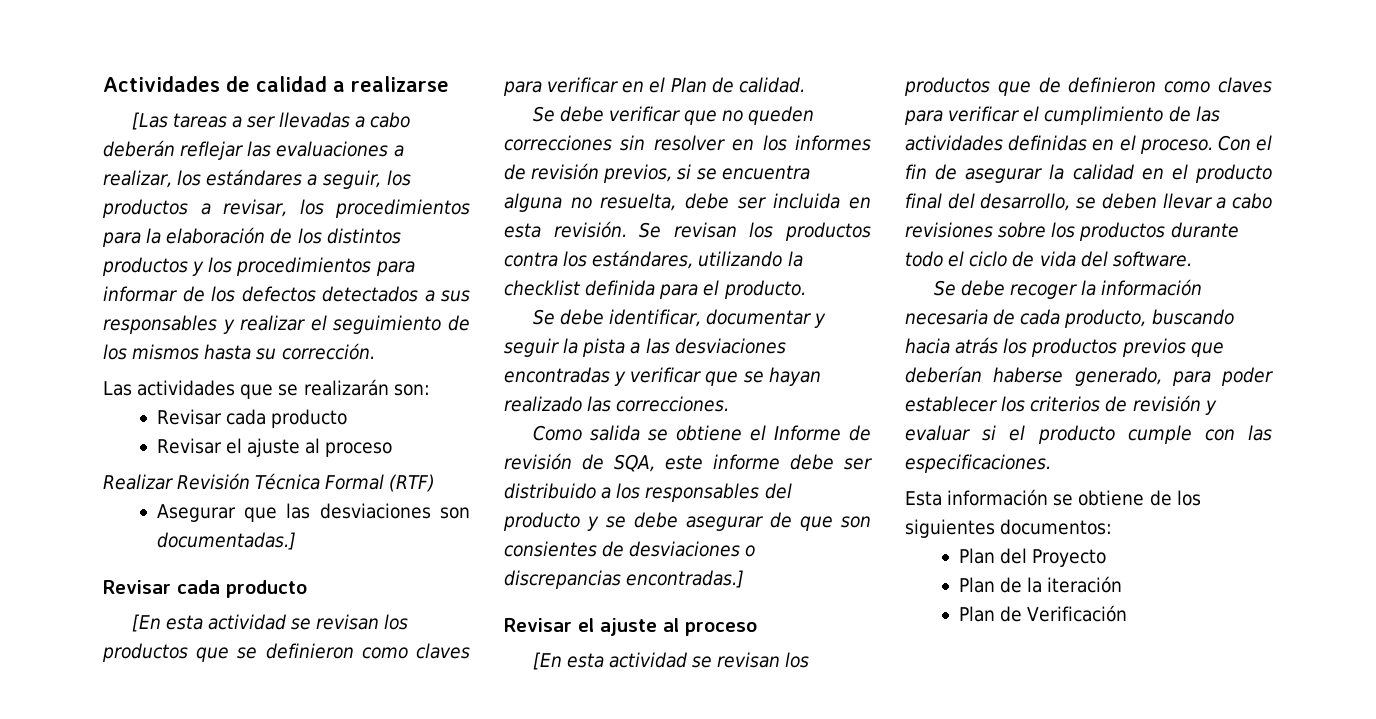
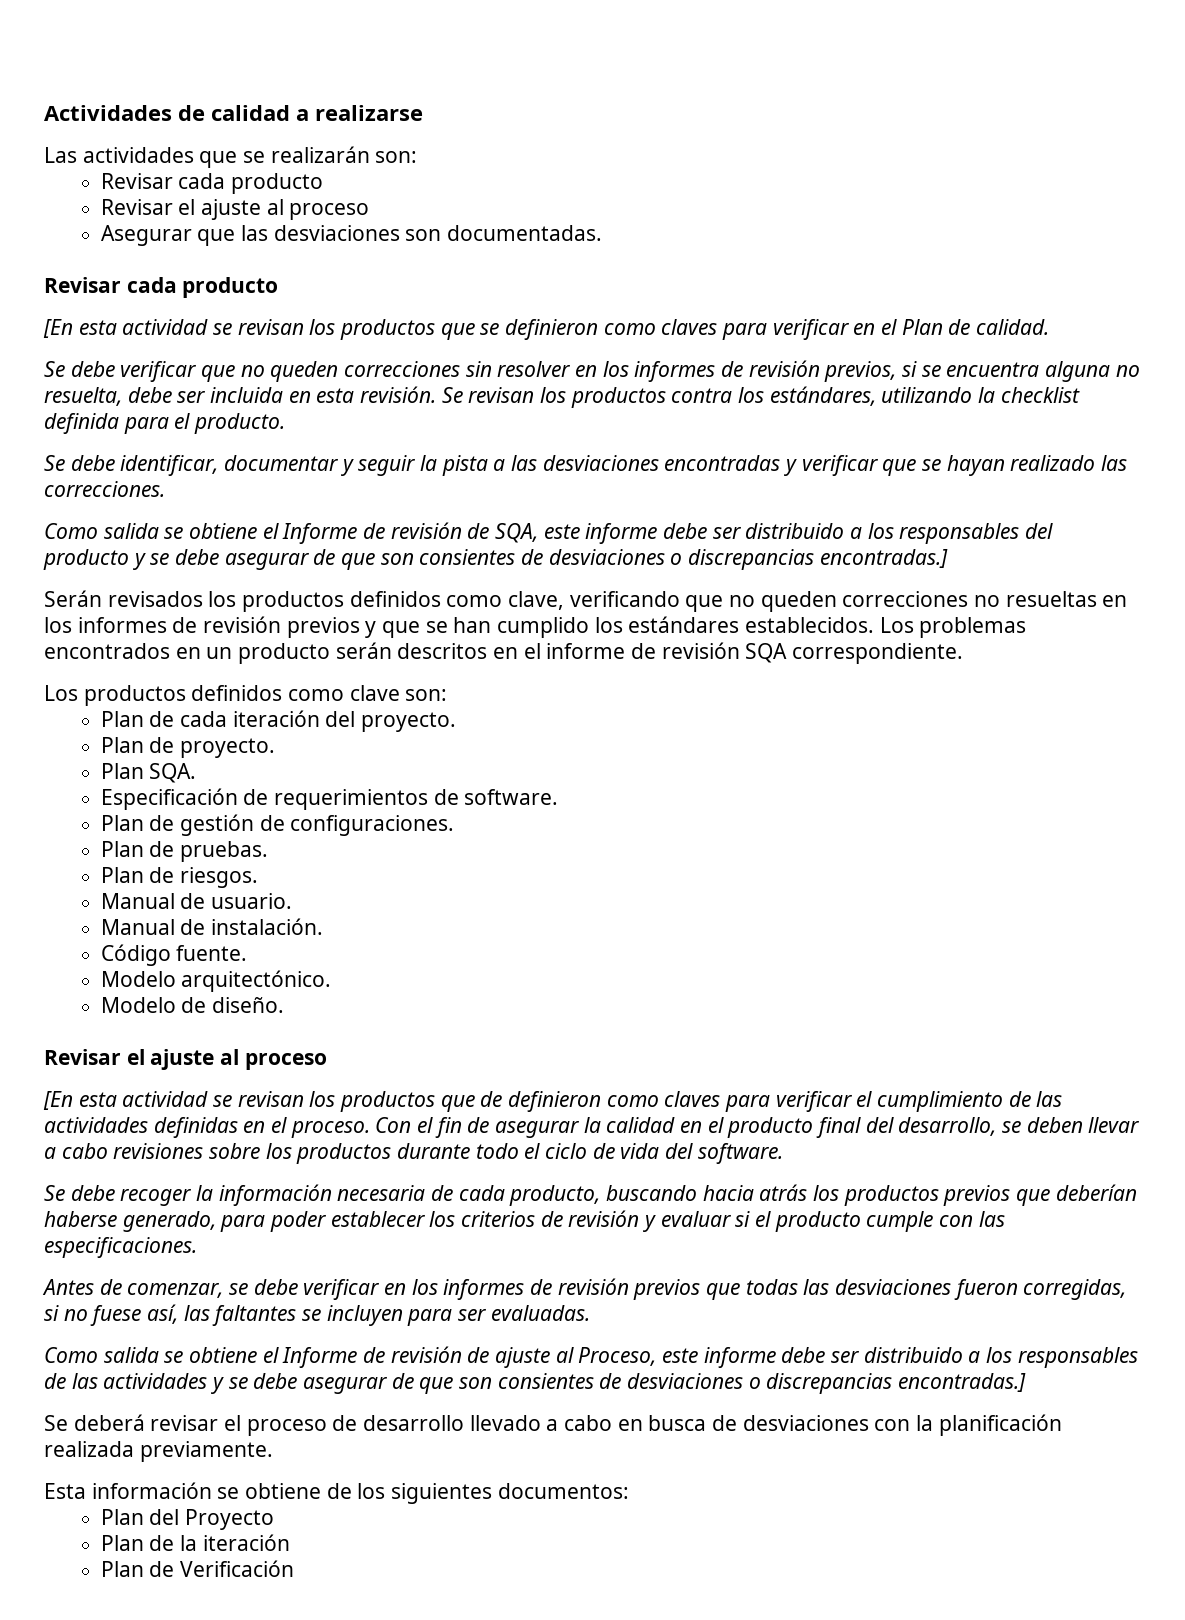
[131,112,411,130] [103,140,404,160] [103,169,411,189] [102,199,470,218] [102,227,401,247] [102,257,415,276] [103,286,470,302] [103,315,470,334] [103,343,375,360] // [Las tareas a ser llevadas a cabo deberán reflejar las evaluaciones a realizar, los estándares a seguir, los productos a revisar, los procedimientos para la elaboración de los distintos productos y los procedimientos para informar de los defectos detectados a sus responsables y realizar el seguimiento de los mismos hasta su corrección. -> (423, 113) none
[103,473,436,492] // Realizar Revisión Técnica Formal (RTF) -> (370, 211) none
[156,532,296,550] documentadas.] -> [446,225,602,241] documentadas.
(745, 579) none -> [44,590,1128,612] [44,616,1027,638] [44,642,964,664] [44,685,448,706] [100,710,456,732] [100,737,275,758] [100,763,197,783] [100,788,559,810] [100,814,455,836] [100,841,268,862] [100,867,258,888] [100,893,292,909] [100,918,323,935] [100,944,248,966] [100,970,332,992] [100,997,284,1013] // Serán revisados los productos definidos como clave, verificando que no queden correcciones no resueltas en los informes de revisión previos y que se han cumplido los estándares establecidos. Los problemas encontrados en un producto serán descritos en el informe de revisión SQA correspondiente. // Los productos definidos como clave son: // Plan de cada iteración del proyecto. // Plan de proyecto. // Plan SQA. // Especificación de requerimientos de software. // Plan de gestión de configuraciones. // Plan de pruebas. // Plan de riesgos. // Manual de usuario. // Manual de instalación. // Código fuente. // Modelo arquitectónico. // Modelo de diseño.
(1051, 463) none -> [42,1278,1127,1300] [44,1304,590,1326] [44,1346,1138,1368] [44,1373,1027,1394] [44,1414,1062,1436] [44,1441,273,1462] // Antes de comenzar, se debe verificar en los informes de revisión previos que todas las desviaciones fueron corregidas, si no fuese así, las faltantes se incluyen para ser evaluadas. // Como salida se obtiene el Informe de revisión de ajuste al Proceso, este informe debe ser distribuido a los responsables de las actividades y se debe asegurar de que son consientes de desviaciones o discrepancias encontradas.] // Se deberá revisar el proceso de desarrollo llevado a cabo en busca de desviaciones con la planificación realizada previamente.

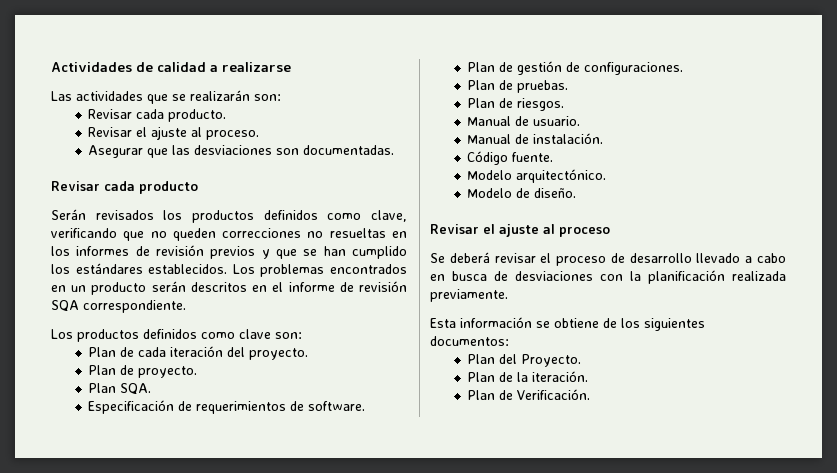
[230,173,323,194] [100,199,370,220] producto // Revisar el ajuste al proceso -> [168,109,227,122] [88,126,260,140] producto. // Revisar el ajuste al proceso.
[43,319,1050,340] [44,360,1140,382] [44,386,1080,408] [44,413,286,434] [44,455,1128,476] [44,481,165,497] [44,522,1054,544] [43,549,948,570] // [En esta actividad se revisan los productos que se definieron como claves para verificar en el Plan de calidad. // Se debe verificar que no queden correcciones sin resolver en los informes de revisión previos, si se encuentra alguna no resuelta, debe ser incluida en esta revisión. Se revisan los productos contra los estándares, utilizando la checklist definida para el producto. // Se debe identificar, documentar y seguir la pista a las desviaciones encontradas y verificar que se hayan realizado las correcciones. // Como salida se obtiene el Informe de revisión de SQA, este informe debe ser distribuido a los responsables del producto y se debe asegurar de que son consientes de desviaciones o discrepancias encontradas.] -> (198, 187) none
[43,1091,1063,1112] [44,1117,1141,1138] [44,1143,783,1164] [44,1184,1137,1206] [44,1210,1005,1232] [44,1237,197,1258] [42,1278,1127,1300] [44,1304,590,1326] [44,1346,1138,1368] [44,1373,1027,1394] // [En esta actividad se revisan los productos que de definieron como claves para verificar el cumplimiento de las actividades definidas en el proceso. Con el fin de asegurar la calidad en el producto final del desarrollo, se deben llevar a cabo revisiones sobre los productos durante todo el ciclo de vida del software. // Se debe recoger la información necesaria de cada producto, buscando hacia atrás los productos previos que deberían haberse generado, para poder establecer los criterios de revisión y evaluar si el producto cumple con las especificaciones. // Antes de comenzar, se debe verificar en los informes de revisión previos que todas las desviaciones fueron corregidas, si no fuese así, las faltantes se incluyen para ser evaluadas. // Como salida se obtiene el Informe de revisión de ajuste al Proceso, este informe debe ser distribuido a los responsables de las actividades y se debe asegurar de que son consientes de desviaciones o discrepancias encontradas.] -> (610, 232) none
[184,1509,274,1530] Proyecto -> [521,354,582,367] Proyecto.
[202,1534,290,1551] [100,1560,294,1577] iteración // Plan de Verificación -> [532,371,589,382] [467,389,591,400] iteración. // Plan de Verificación.

